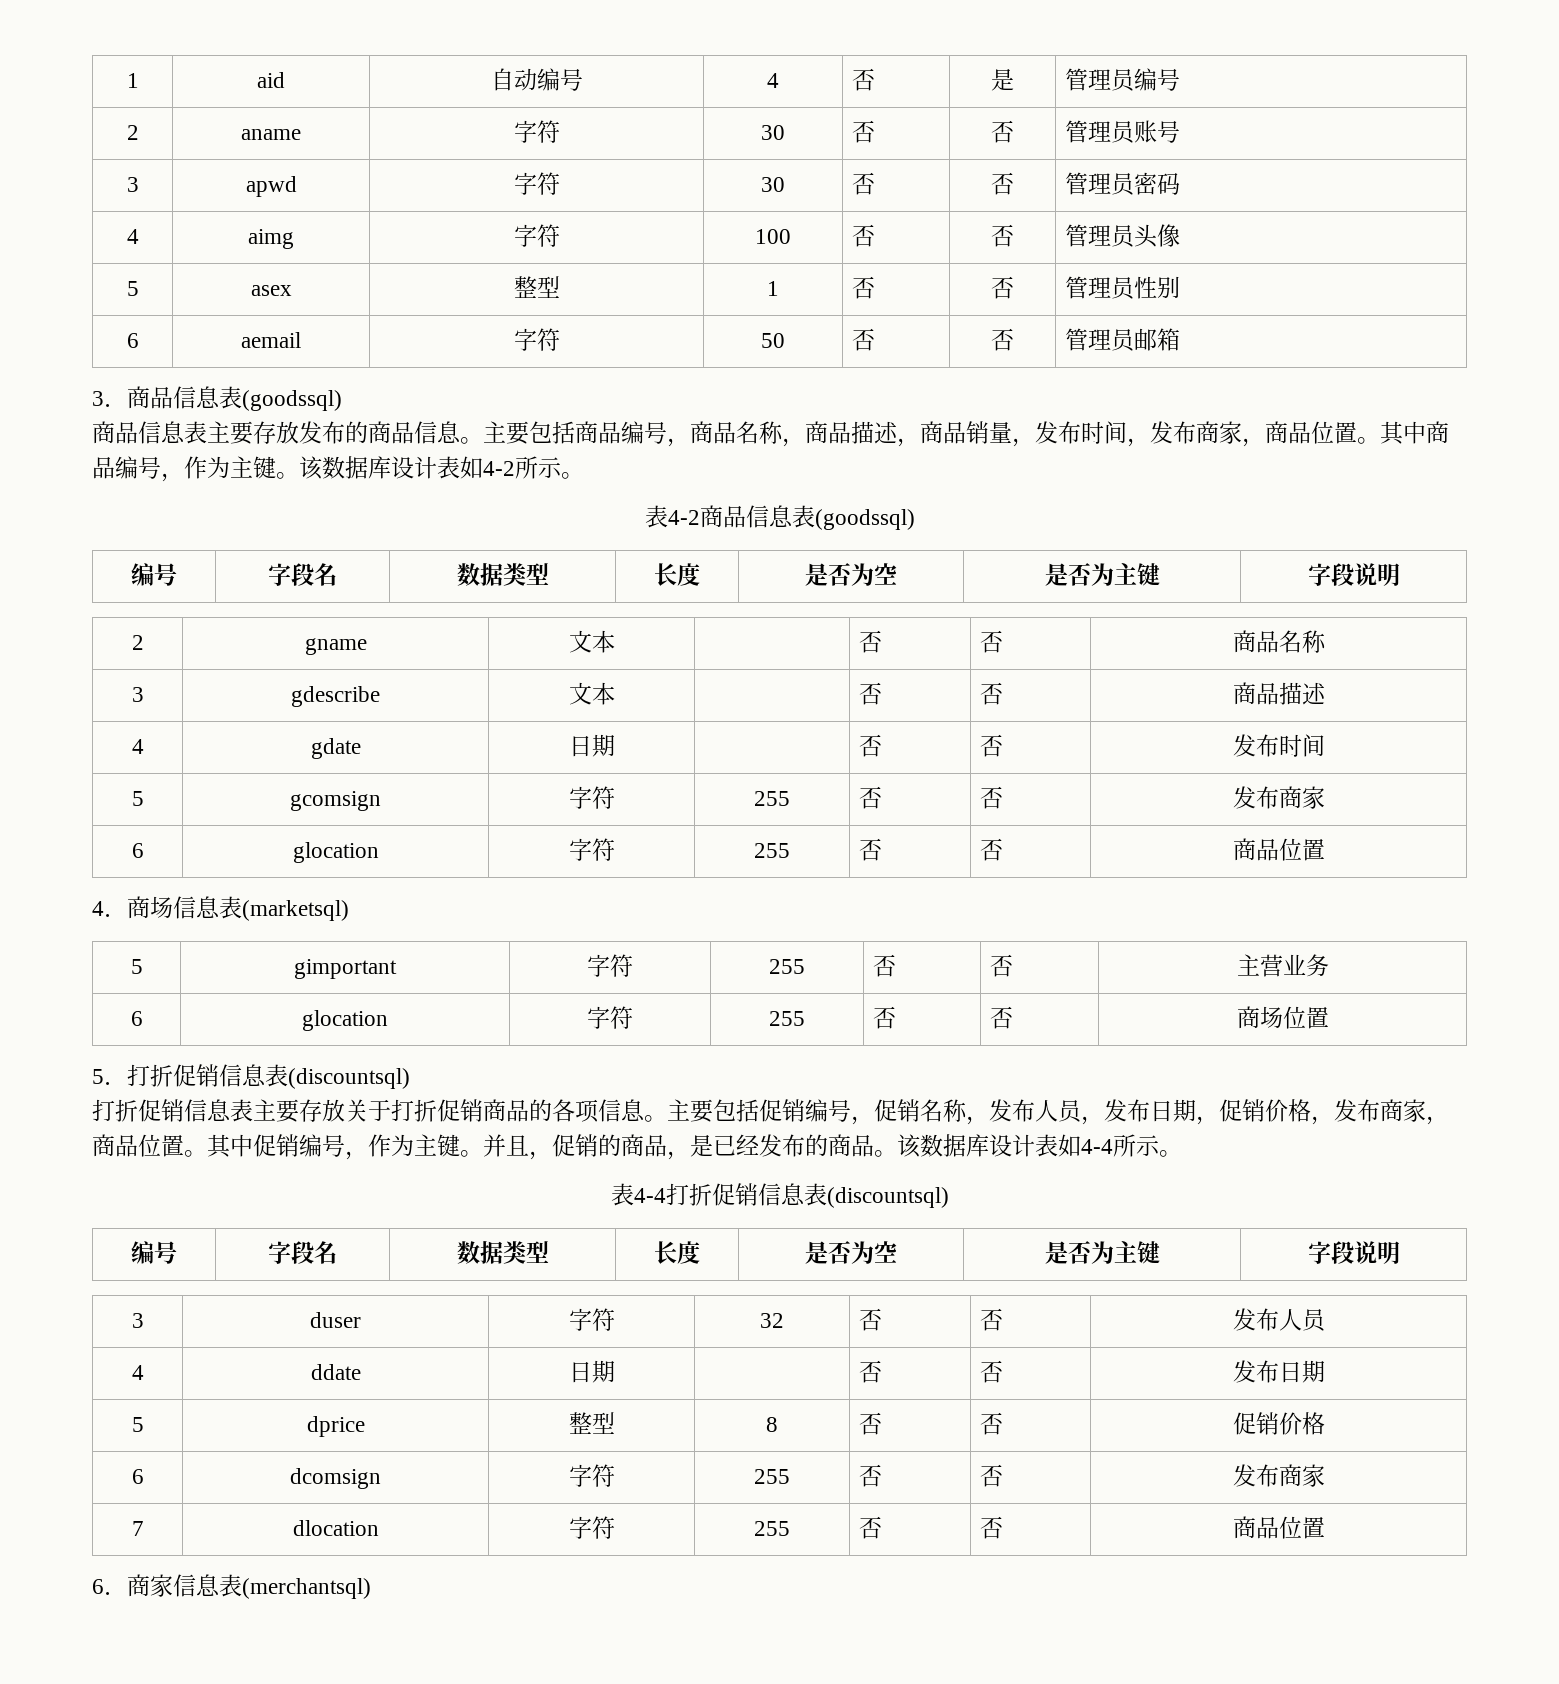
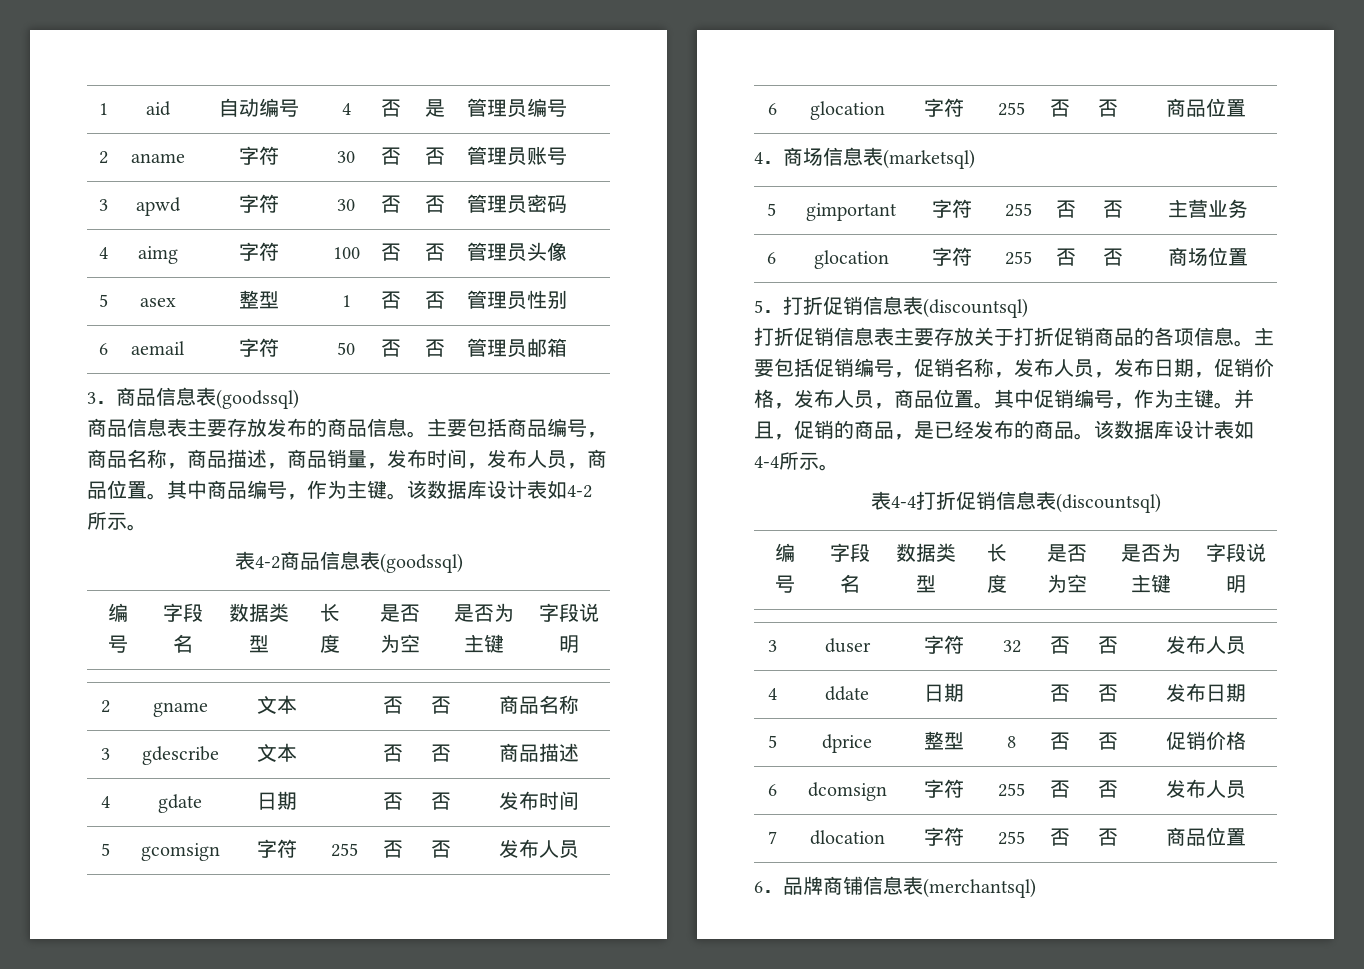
[1196,421,1242,444] 商家 -> [527,450,567,469] 人员
[1278,786,1325,809] 商家 -> [539,840,579,859] 人员
[1380,1099,1426,1122] 商家 -> [834,390,874,409] 人员
[1278,1464,1325,1487] 商家 -> [1206,780,1246,799] 人员
[127,1574,173,1597] 商家 -> [783,876,863,895] 品牌商铺

